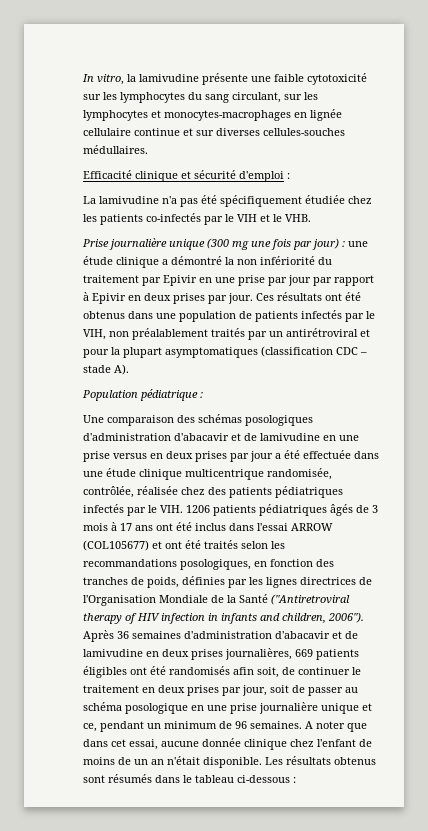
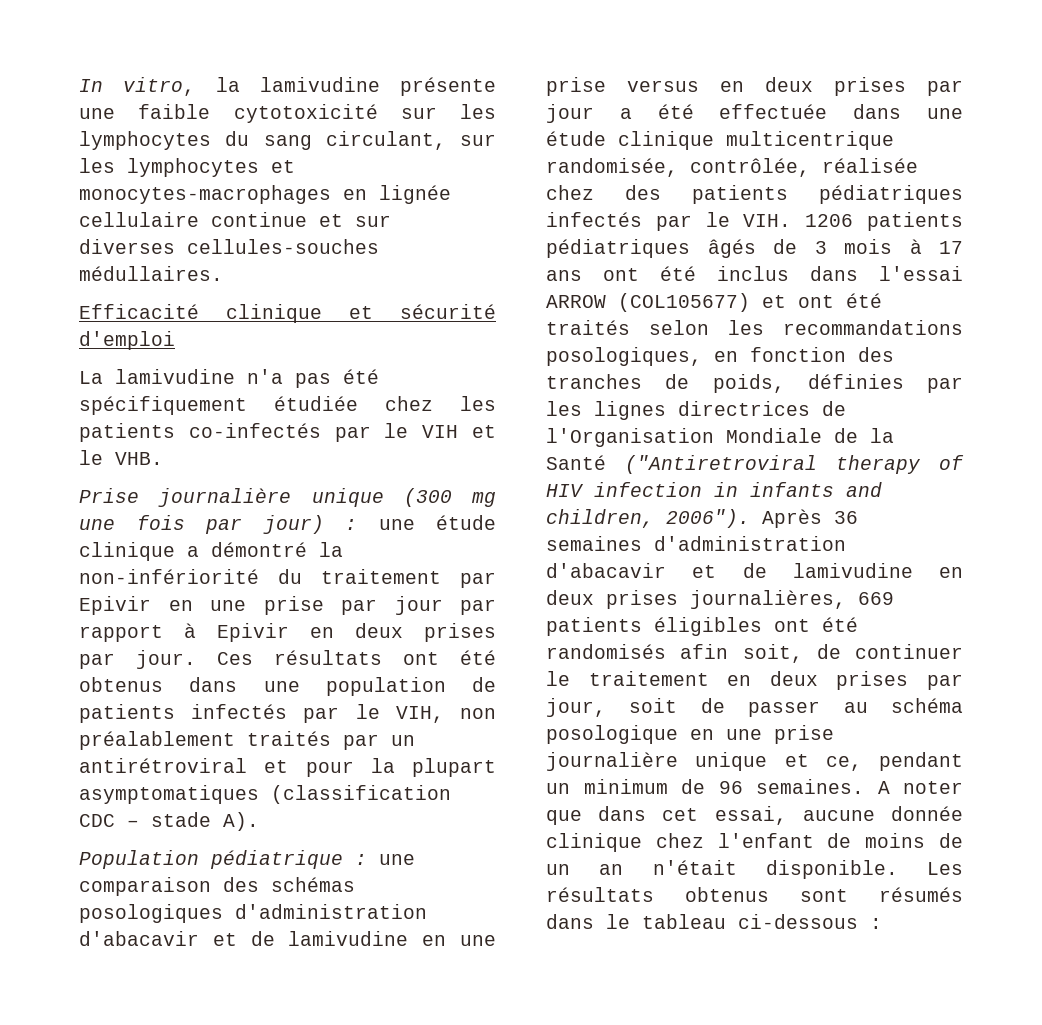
[287,173,290,179] : -> (175, 340) none
[237,256,315,265] non infériorité -> [79,569,259,584] non-infériorité
[83,415,104,423] // Une -> [379,854,415,865] une

